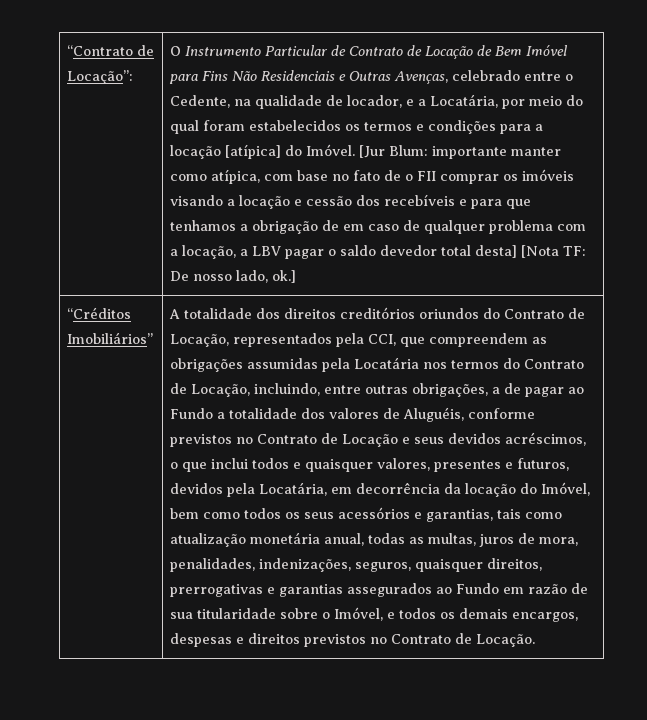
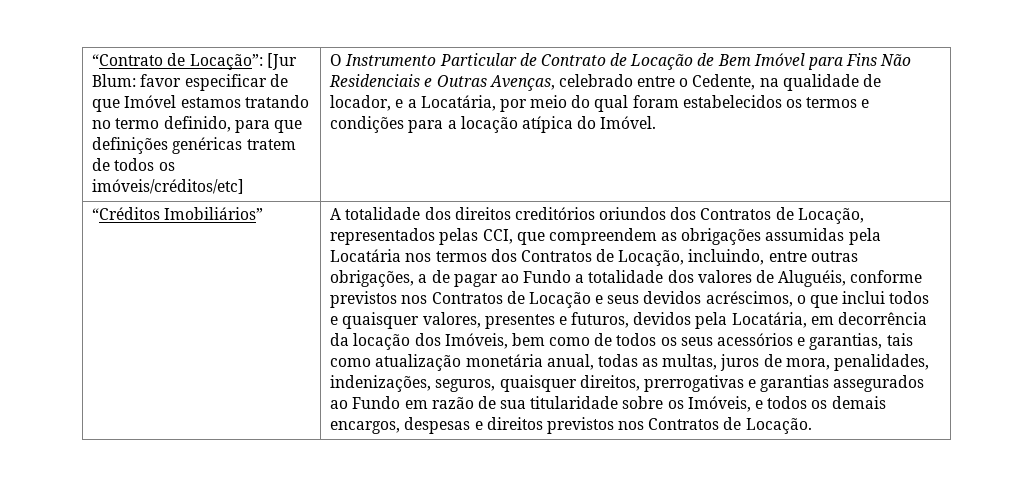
(133, 77) none -> [266,53,297,70] [92,74,288,91] [92,95,309,112] [92,116,302,133] [92,137,296,154] [92,158,175,171] [92,179,245,194] [Jur Blum: favor especificar de que Imóvel estamos tratando no termo definido, para que definições genéricas tratem de todos os imóveis/créditos/etc]
[224,144,281,159] [atípica] -> [521,116,573,133] atípica
[358,145,561,159] [169,169,574,184] [169,194,531,209] [169,220,586,234] [169,245,586,259] [169,270,296,283] [Jur Blum: importante manter como atípica, com base no fato de o FII comprar os imóveis visando a locação e cessão dos recebíveis e para que tenhamos a obrigação de em caso de qualquer problema com a locação, a LBV pagar o saldo devedor total desta] [Nota TF: De nosso lado, ok.] -> (657, 122) none
[482,308,564,319] do Contrato -> [670,207,772,220] dos Contratos
[335,333,364,347] pela -> [439,228,479,245] pelas
[502,358,584,369] do Contrato -> [490,249,592,262] dos Contratos
[235,434,317,444] no Contrato -> [401,292,503,304] nos Contratos
[519,482,590,496] do Imóvel, -> [414,333,508,349] dos Imóveis,
(240, 515) none -> [594,333,613,346] de
[321,607,383,621] o Imóvel, -> [667,396,751,412] os Imóveis,
[369,634,451,644] no Contrato -> [618,418,720,430] nos Contratos

